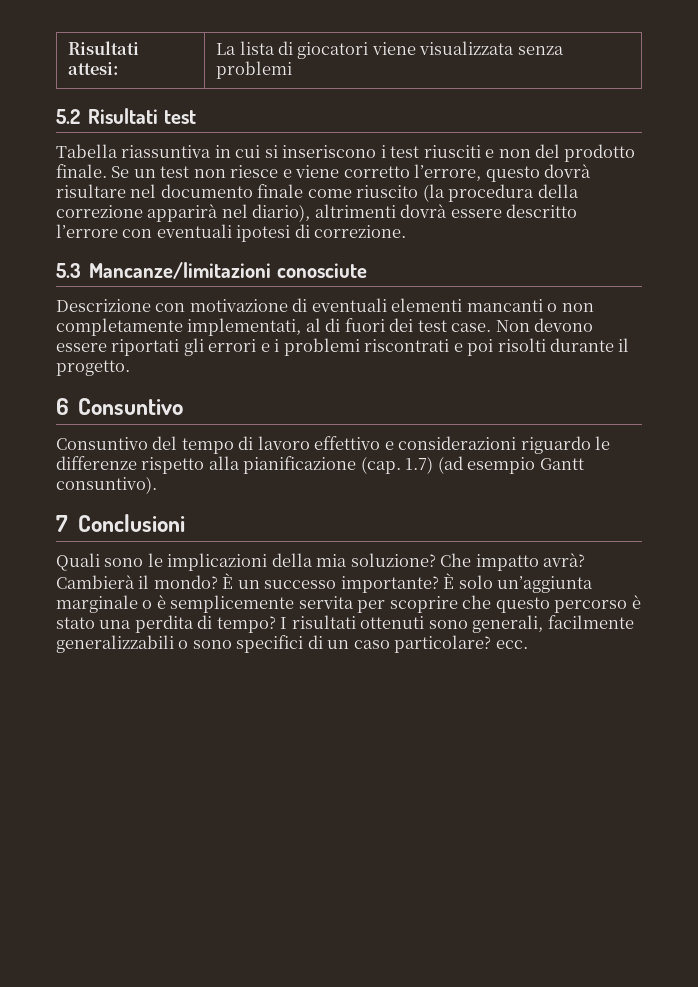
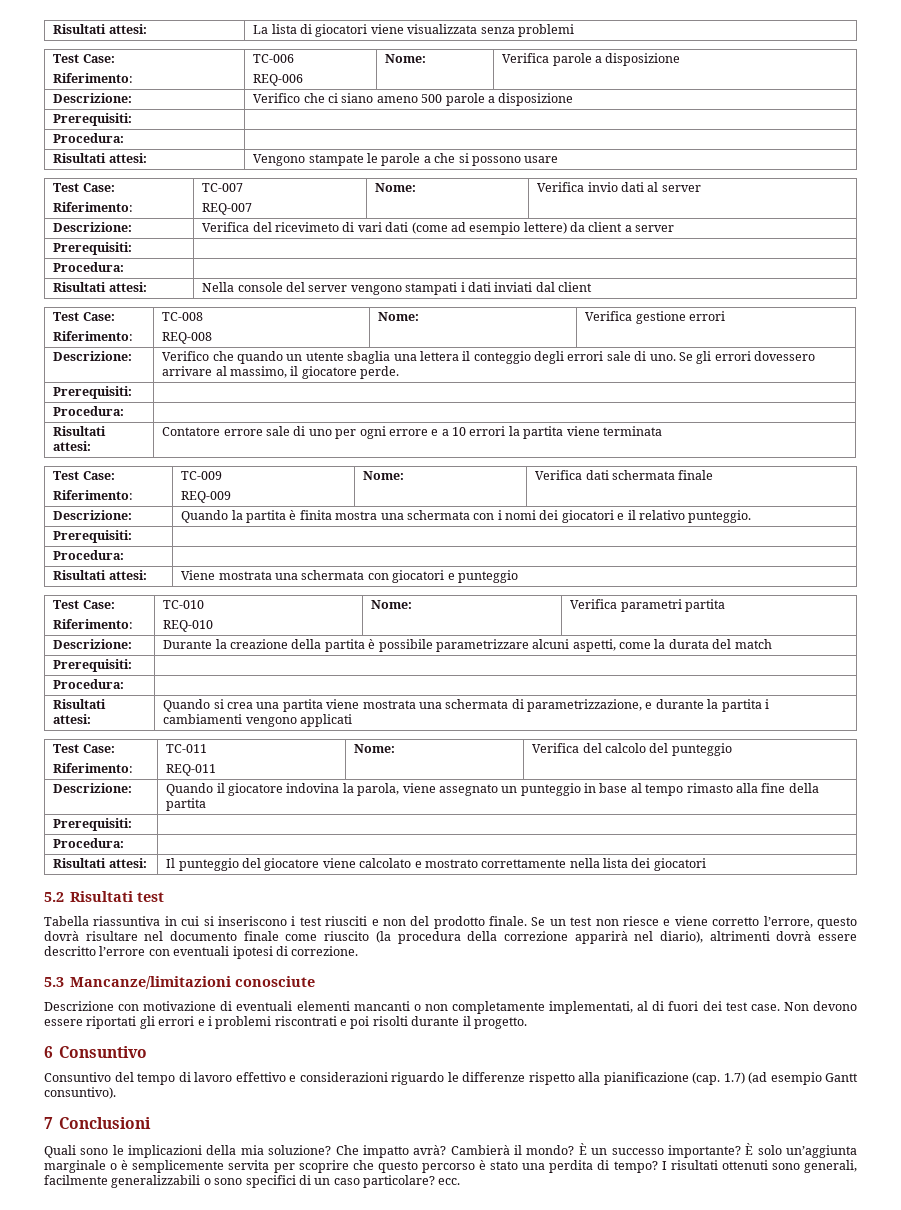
(293, 70) none -> [53,54,115,63] [53,73,134,83] [253,54,295,63] [253,74,304,86] [385,54,427,63] [502,53,681,66] [53,93,133,103] [253,93,574,106] [53,113,133,126] [53,133,125,143] [53,153,147,163] [253,153,559,166] [53,183,115,192] [53,202,134,212] [202,183,244,192] [202,203,253,215] [375,183,417,192] [537,182,701,192] [53,222,133,232] [202,222,675,235] [53,242,133,255] [53,262,125,272] [53,282,147,292] [202,282,593,295] [53,312,115,321] [53,331,134,341] [162,312,204,321] [162,332,213,344] [378,312,420,321] [585,311,726,324] [53,351,133,361] [162,351,816,364] [162,366,400,379] [53,386,133,399] [53,406,125,416] [53,426,107,436] [53,441,92,451] [162,426,662,439] [53,471,115,480] [53,490,134,500] [181,471,223,480] [181,491,232,503] [363,471,405,480] [535,470,714,480] [53,510,133,520] [181,510,752,523] [53,530,133,543] [53,550,125,560] [53,570,147,580] [181,570,518,583] [53,600,115,609] [53,619,134,629] [163,600,205,609] [163,620,214,632] [371,600,413,609] [570,599,726,612] [53,639,133,649] [163,639,772,652] [53,659,133,672] [53,679,125,689] [53,699,107,709] [53,714,92,724] [163,699,769,712] [163,714,353,727] [53,744,115,753] [53,763,134,773] [166,744,208,753] [166,764,217,776] [354,744,396,753] [532,743,732,756] [53,783,133,793] [166,783,819,796] [166,798,207,811] [53,818,133,831] [53,838,125,848] [53,858,147,868] [166,858,706,871] // Test Case: // Riferimento: | TC-006 // REQ-006 | Nome: | Verifica parole a disposizione // Descrizione: | Verifico che ci siano ameno 500 parole a disposizione // Prerequisiti: | // Procedura: | // Risultati attesi: | Vengono stampate le parole a che si possono usare // Test Case: // Riferimento: | TC-007 // REQ-007 | Nome: | Verifica invio dati al server // Descrizione: | Verifica del ricevimeto di vari dati (come ad esempio lettere) da client a server // Prerequisiti: | // Procedura: | // Risultati attesi: | Nella console del server vengono stampati i dati inviati dal client // Test Case: // Riferimento: | TC-008 // REQ-008 | Nome: | Verifica gestione errori // Descrizione: | Verifico che quando un utente sbaglia una lettera il conteggio degli errori sale di uno. Se gli errori dovessero arrivare al massimo, il giocatore perde. // Prerequisiti: | // Procedura: | // Risultati attesi: | Contatore errore sale di uno per ogni errore e a 10 errori la partita viene terminata // Test Case: // Riferimento: | TC-009 // REQ-009 | Nome: | Verifica dati schermata finale // Descrizione: | Quando la partita è finita mostra una schermata con i nomi dei giocatori e il relativo punteggio. // Prerequisiti: | // Procedura: | // Risultati attesi: | Viene mostrata una schermata con giocatori e punteggio // Test Case: // Riferimento: | TC-010 // REQ-010 | Nome: | Verifica parametri partita // Descrizione: | Durante la creazione della partita è possibile parametrizzare alcuni aspetti, come la durata del match // Prerequisiti: | // Procedura: | // Risultati attesi: | Quando si crea una partita viene mostrata una schermata di parametrizzazione, e durante la partita i cambiamenti vengono applicati // Test Case: // Riferimento: | TC-011 // REQ-011 | Nome: | Verifica del calcolo del punteggio // Descrizione: | Quando il giocatore indovina la parola, viene assegnato un punteggio in base al tempo rimasto alla fine della partita // Prerequisiti: | // Procedura: | // Risultati attesi: | Il punteggio del giocatore viene calcolato e mostrato correttamente nella lista dei giocatori

